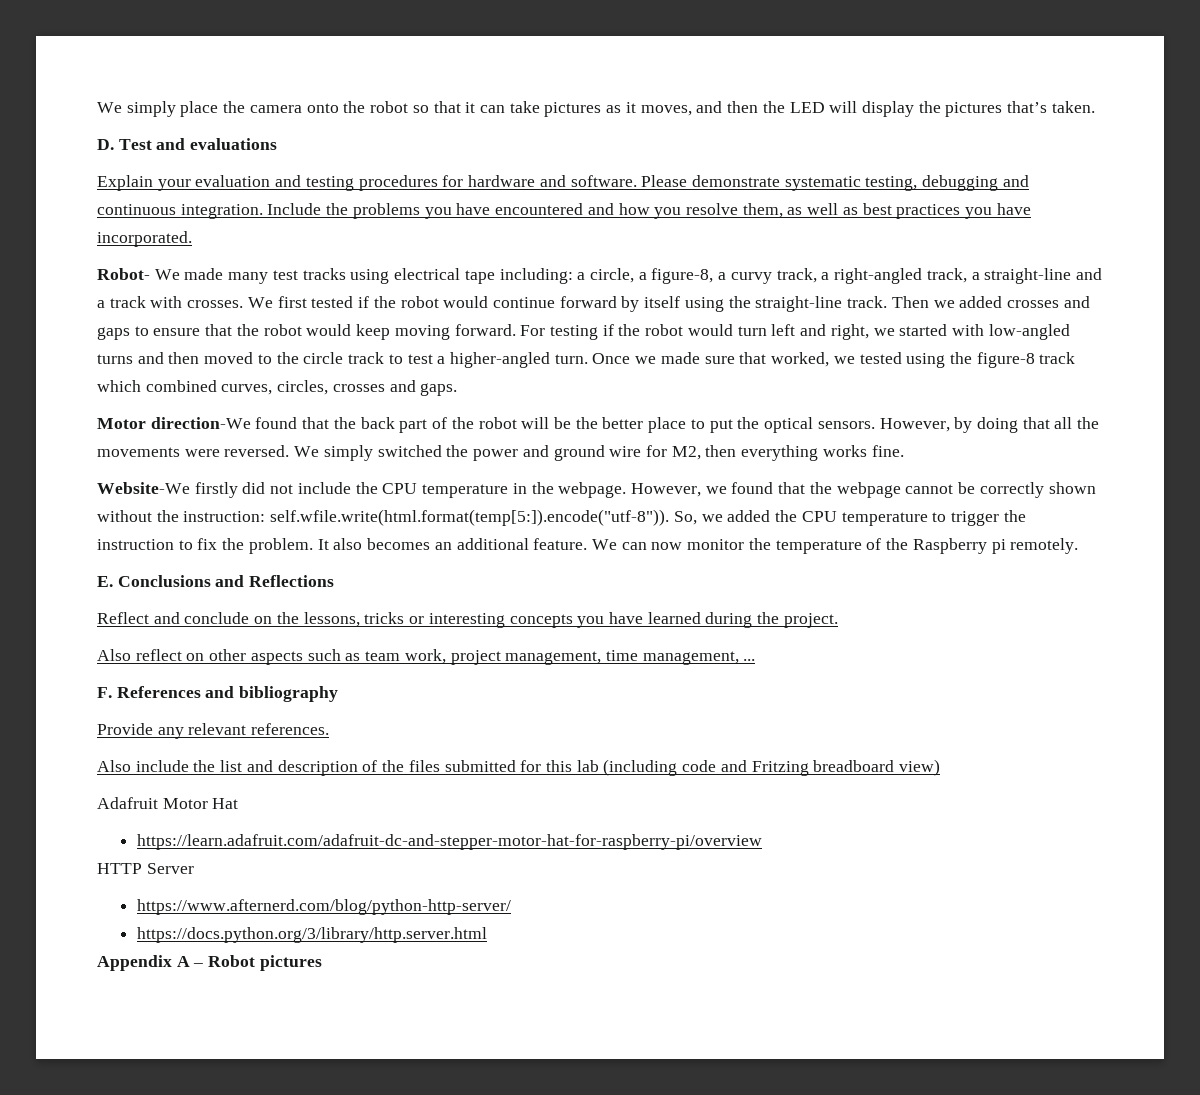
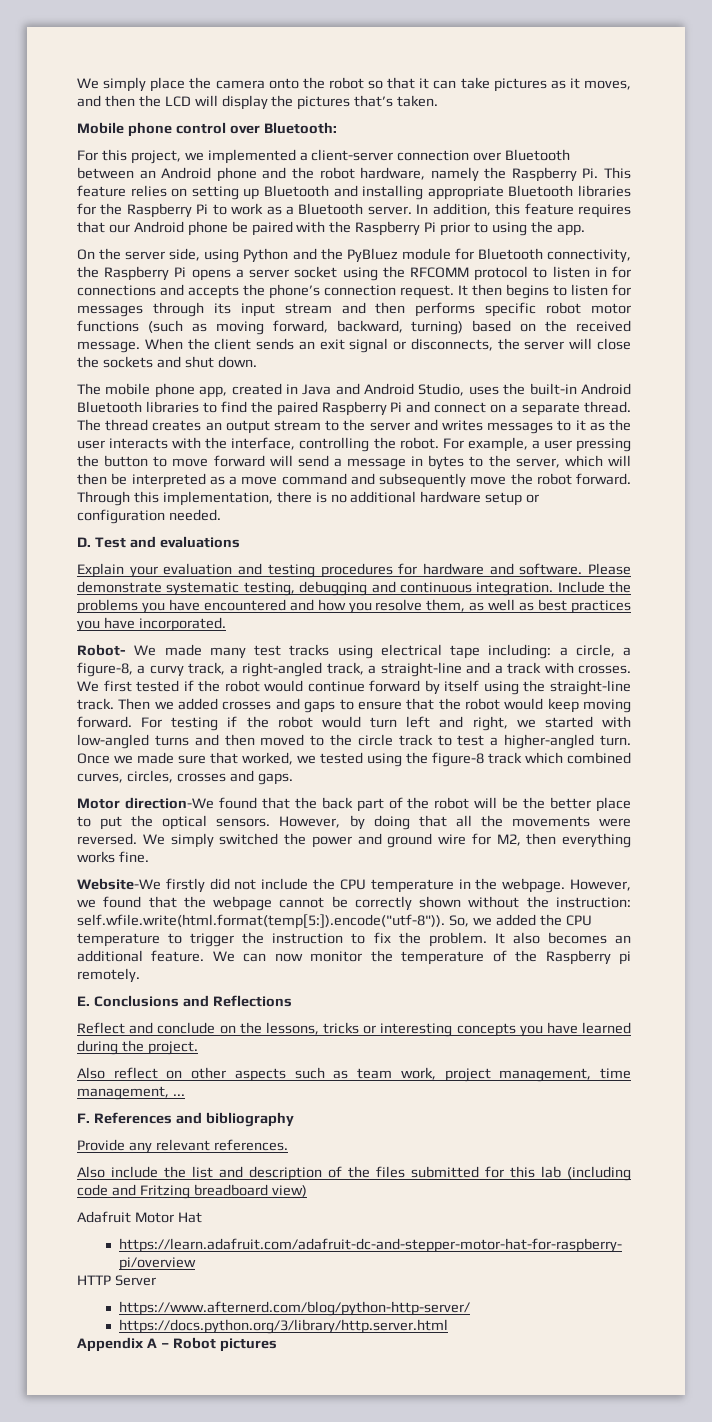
[789,102,825,113] LED -> [164,96,191,107] LCD
(1095, 107) none -> [77,122,337,137] [77,149,571,164] [77,167,631,182] [77,185,632,200] [77,203,632,218] [77,221,585,236] [77,248,631,263] [77,266,631,281] [77,284,631,299] [77,302,631,317] [77,320,631,335] [77,338,631,353] [77,356,257,368] [77,383,631,398] [77,401,631,416] [77,419,631,434] [77,437,631,452] [77,455,631,470] [77,473,631,488] [77,491,540,506] [77,509,221,524] // Mobile phone control over Bluetooth: // For this project, we implemented a client-server connection over Bluetooth between an Android phone and the robot hardware, namely the Raspberry Pi. This feature relies on setting up Bluetooth and installing appropriate Bluetooth libraries for the Raspberry Pi to work as a Bluetooth server. In addition, this feature requires that our Android phone be paired with the Raspberry Pi prior to using the app. // On the server side, using Python and the PyBluez module for Bluetooth connectivity, the Raspberry Pi opens a server socket using the RFCOMM protocol to listen in for connections and accepts the phone’s connection request. It then begins to listen for messages through its input stream and then performs specific robot motor functions (such as moving forward, backward, turning) based on the received message. When the client sends an exit signal or disconnects, the server will close the sockets and shut down. // The mobile phone app, created in Java and Android Studio, uses the built-in Android Bluetooth libraries to find the paired Raspberry Pi and connect on a separate thread. The thread creates an output stream to the server and writes messages to it as the user interacts with the interface, controlling the robot. For example, a user pressing the button to move forward will send a message in bytes to the server, which will then be interpreted as a move command and subsequently move the robot forward. Through this implementation, there is no additional hardware setup or configuration needed.

